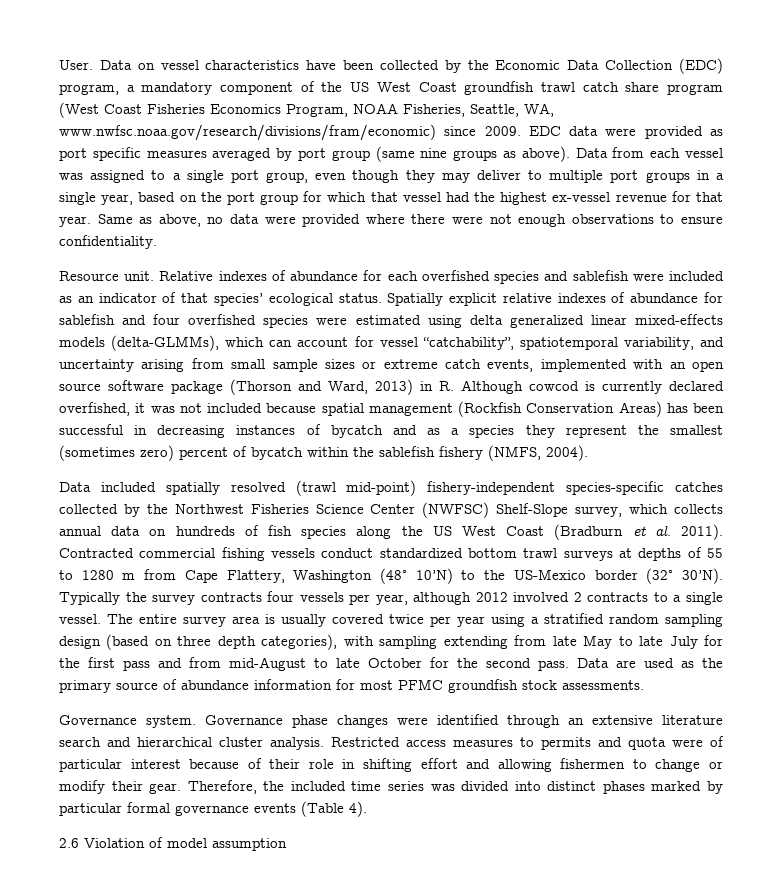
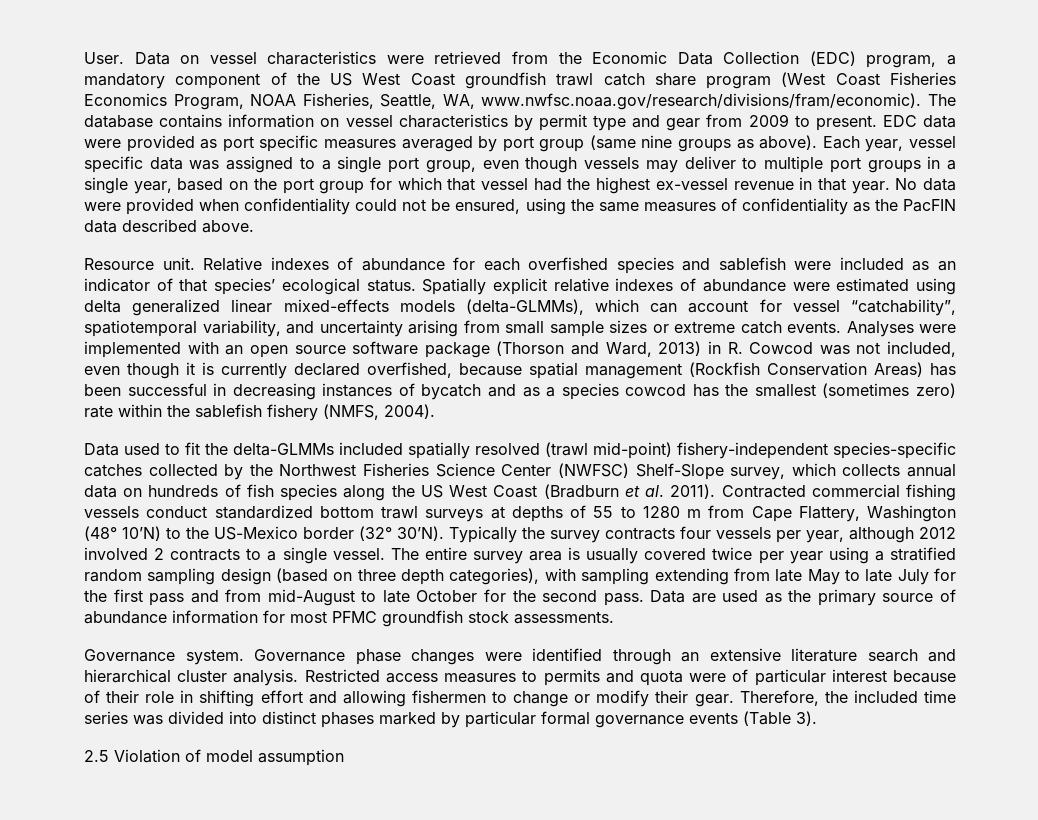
[306,60,461,73] have been collected by -> [386,51,548,64] were retrieved from
[59,124,521,141] www.nwfsc.noaa.gov/research/divisions/fram/economic) since 2009. -> [481,93,956,110] [84,114,877,131] www.nwfsc.noaa.gov/research/divisions/fram/economic). The database contains information on vessel characteristics by permit type and gear from 2009 to present.
[575,147,723,158] Data from each vessel -> [822,136,957,152] [84,156,183,173] Each year, vessel specific data
[405,170,435,183] they -> [584,157,640,169] vessels
[671,191,691,202] for -> [799,177,813,190] in
[97,214,724,227] [59,235,157,249] Same as above, no data were provided where there were not enough observations to ensure confidentiality. -> [895,178,957,191] [84,198,956,215] [84,219,254,233] No data were provided when confidentiality could not be ensured, using the same measures of confidentiality as the PacFIN data described above.
[704,292,724,303] [59,314,309,328] for sablefish and four overfished species -> (786, 285) none
[487,359,534,372] events, -> [787,321,956,337] events. Analyses were
[461,380,724,394] [59,402,262,416] Although cowcod is currently declared overfished, it was not included -> [749,341,956,357] [84,362,452,379] Cowcod was not included, even though it is currently declared overfished,
[525,425,627,438] they represent -> [625,384,719,397] cowcod has
[179,446,303,460] percent of bycatch -> [84,405,113,418] rate
(91, 487) none -> [124,442,334,456] used to fit the delta-GLMMs
[349,801,367,817] [59,838,79,848] 4). // 2.6 -> [796,711,817,726] [84,750,109,762] 3). // 2.5

